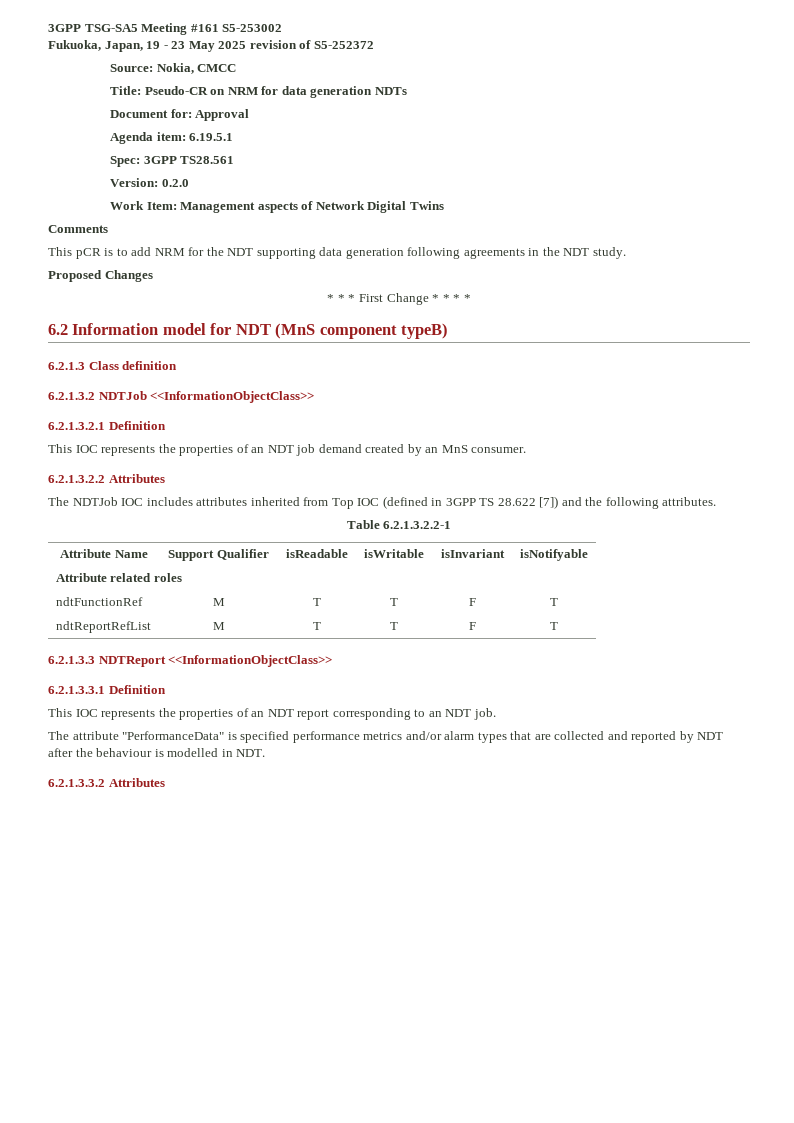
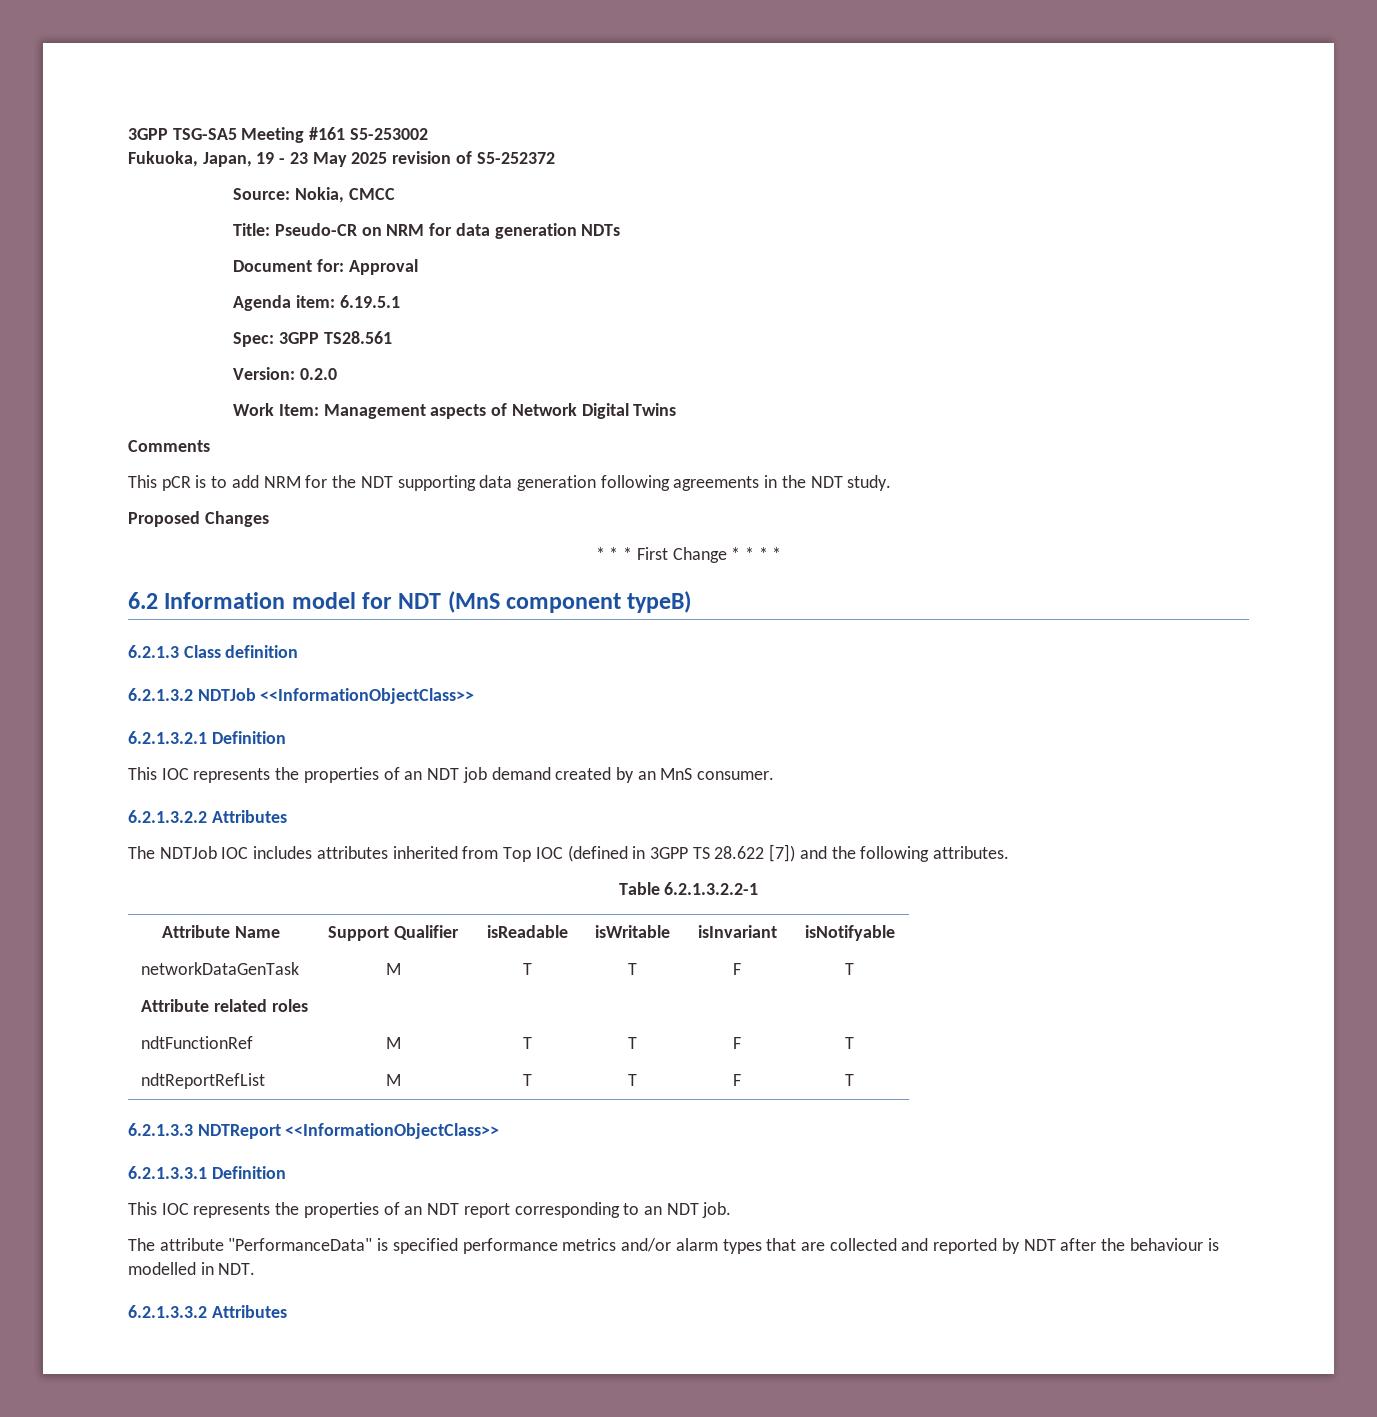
(588, 555) none -> [141,962,300,975] [385,963,401,975] [522,963,532,975] [628,963,637,975] [733,963,741,975] [845,963,854,975] // networkDataGenTask | M | T | T | F | T

